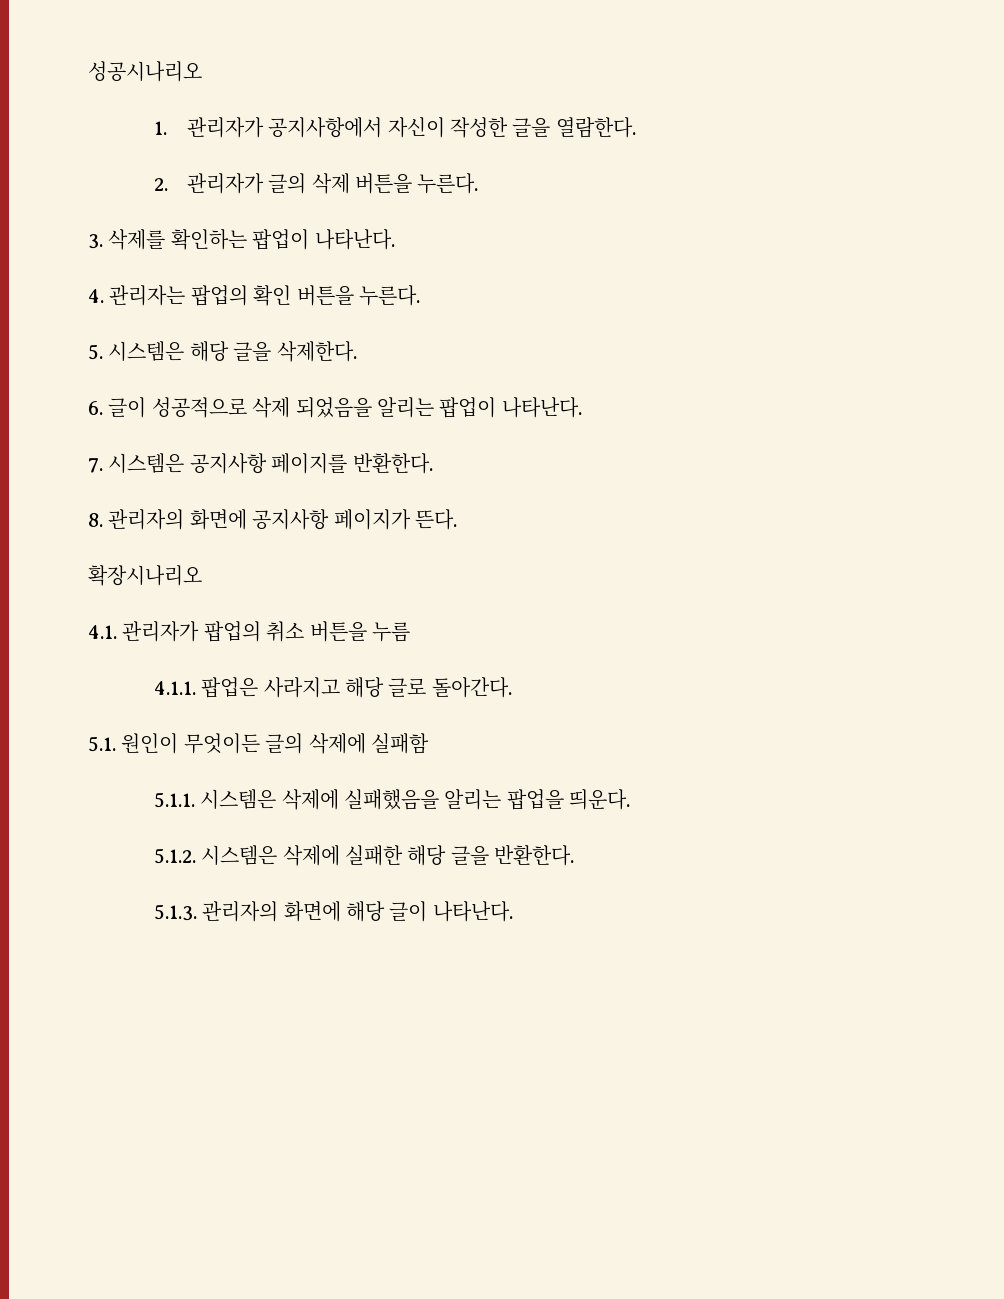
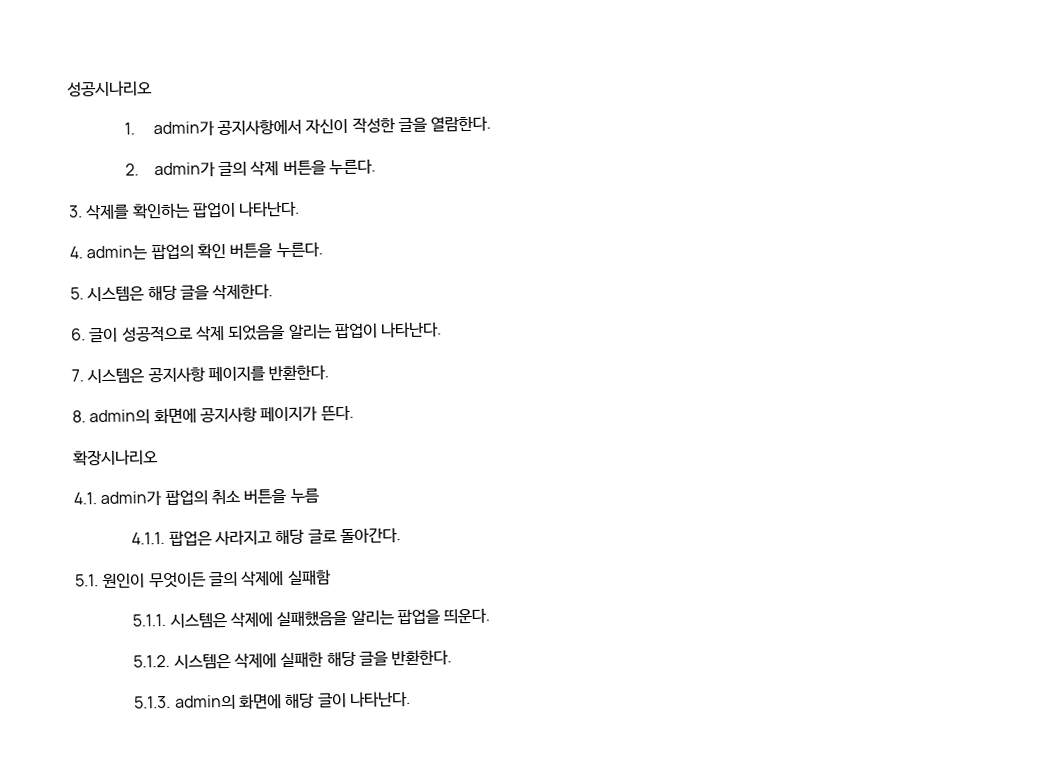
[186,117,264,138] 관리자가 -> [152,121,215,137] admin가
[186,173,264,194] 관리자가 -> [153,162,216,178] admin가
[109,285,186,306] 관리자는 -> [86,245,149,261] admin는
[108,509,185,530] 관리자의 -> [89,409,151,425] admin의
[122,621,200,642] 관리자가 -> [100,491,163,507] admin가
[202,901,279,922] 관리자의 -> [174,694,236,710] admin의

